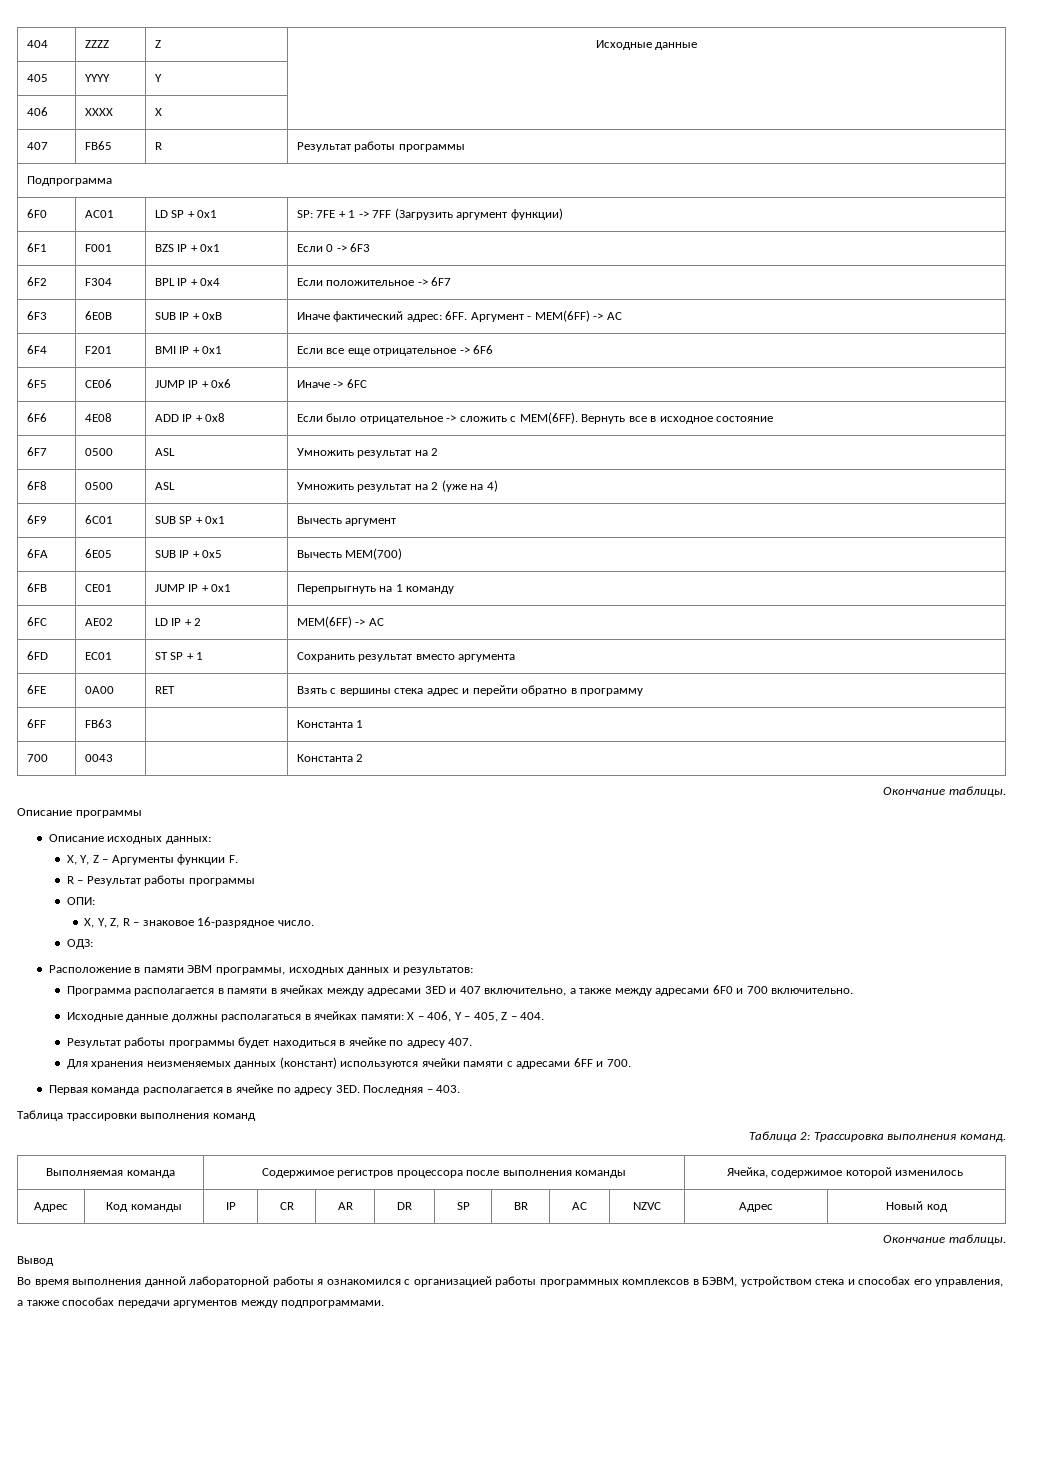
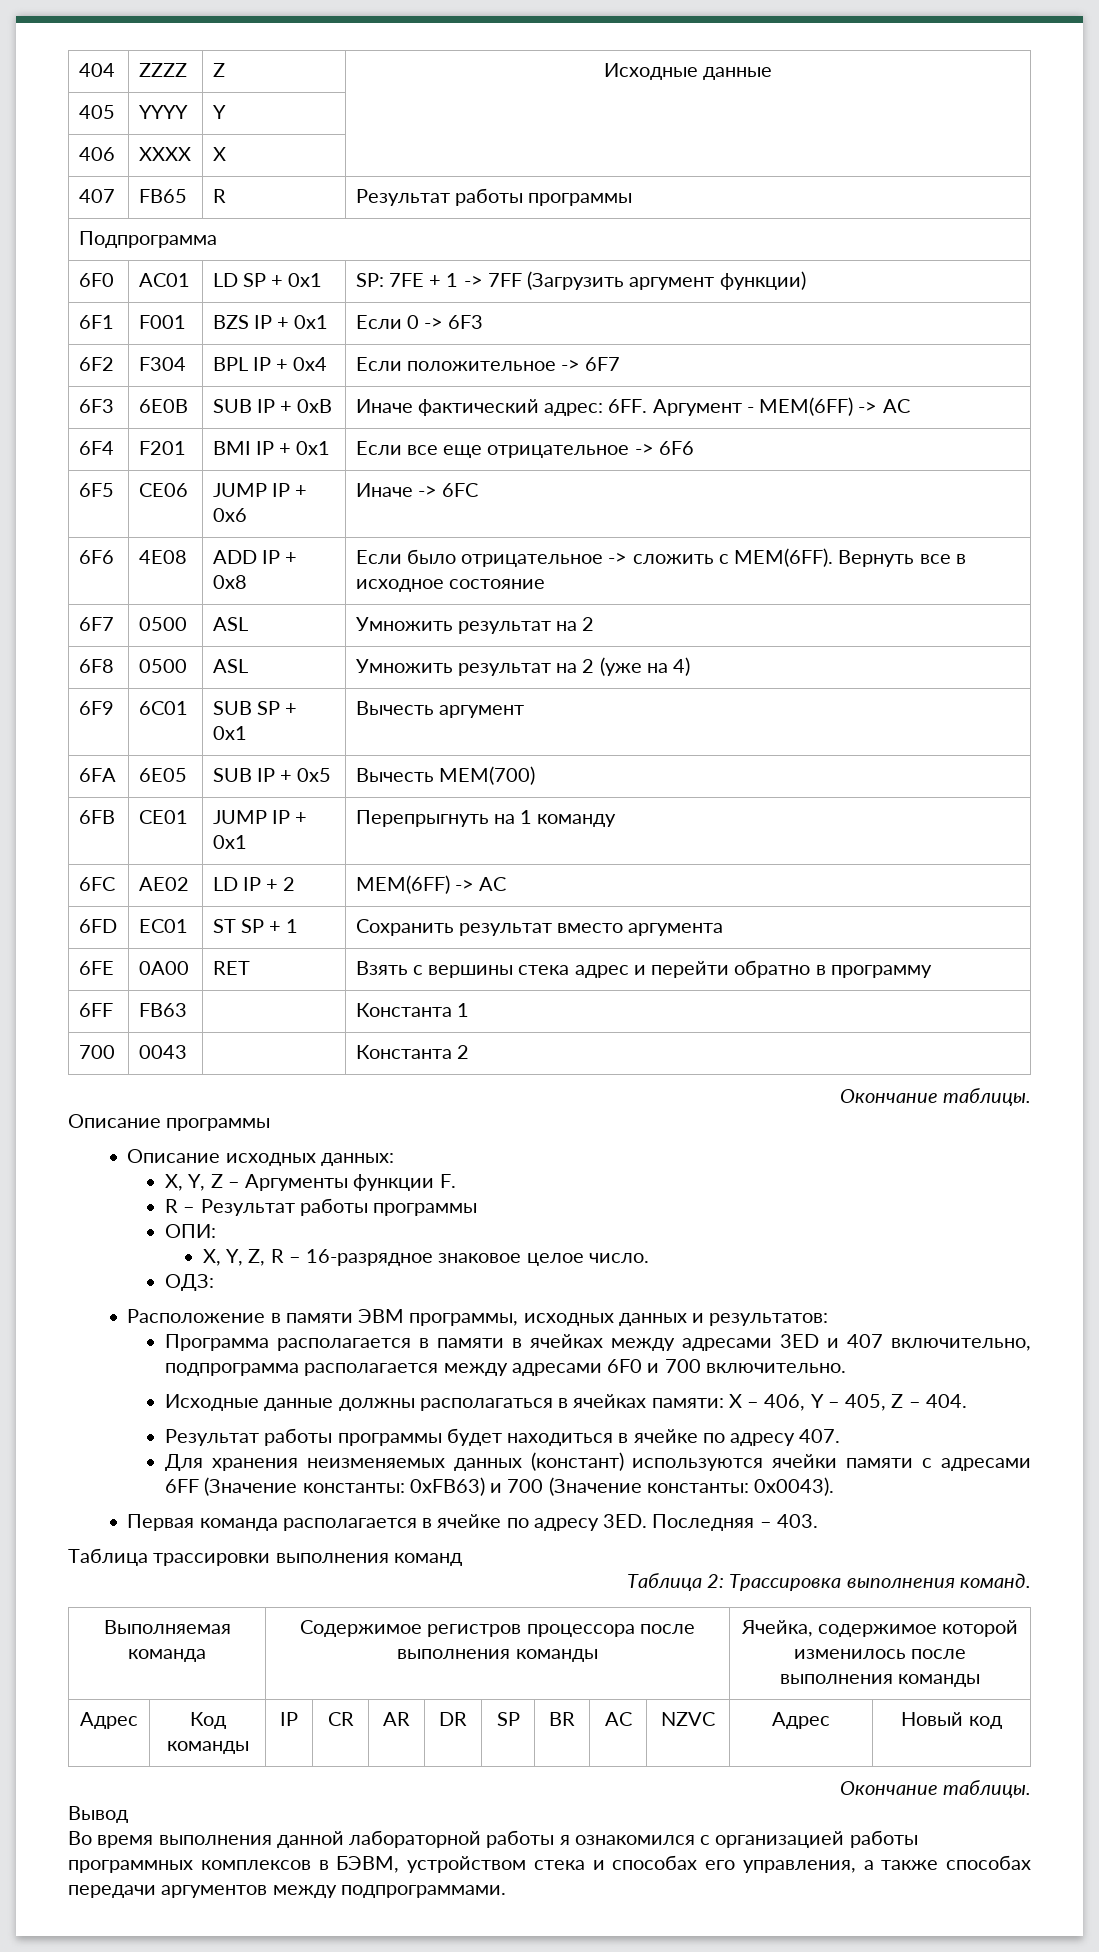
[142,917,275,928] знаковое 16-разрядное -> [306,1249,584,1266] 16-разрядное знаковое целое
[569,988,612,994] а также -> [165,1363,439,1376] подпрограмма располагается
[596,1059,631,1067] и 700. -> [204,1477,835,1496] (Значение константы: 0xFB63) и 700 (Значение константы: 0x0043).
(964, 1173) none -> [911,1649,967,1659] [779,1674,981,1687] после выполнения команды

